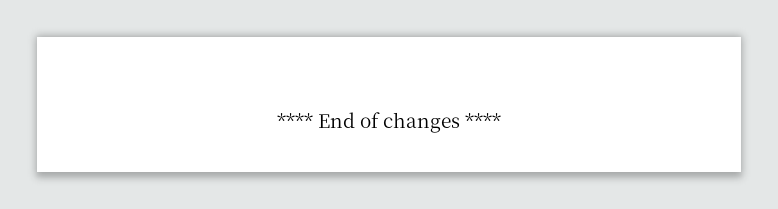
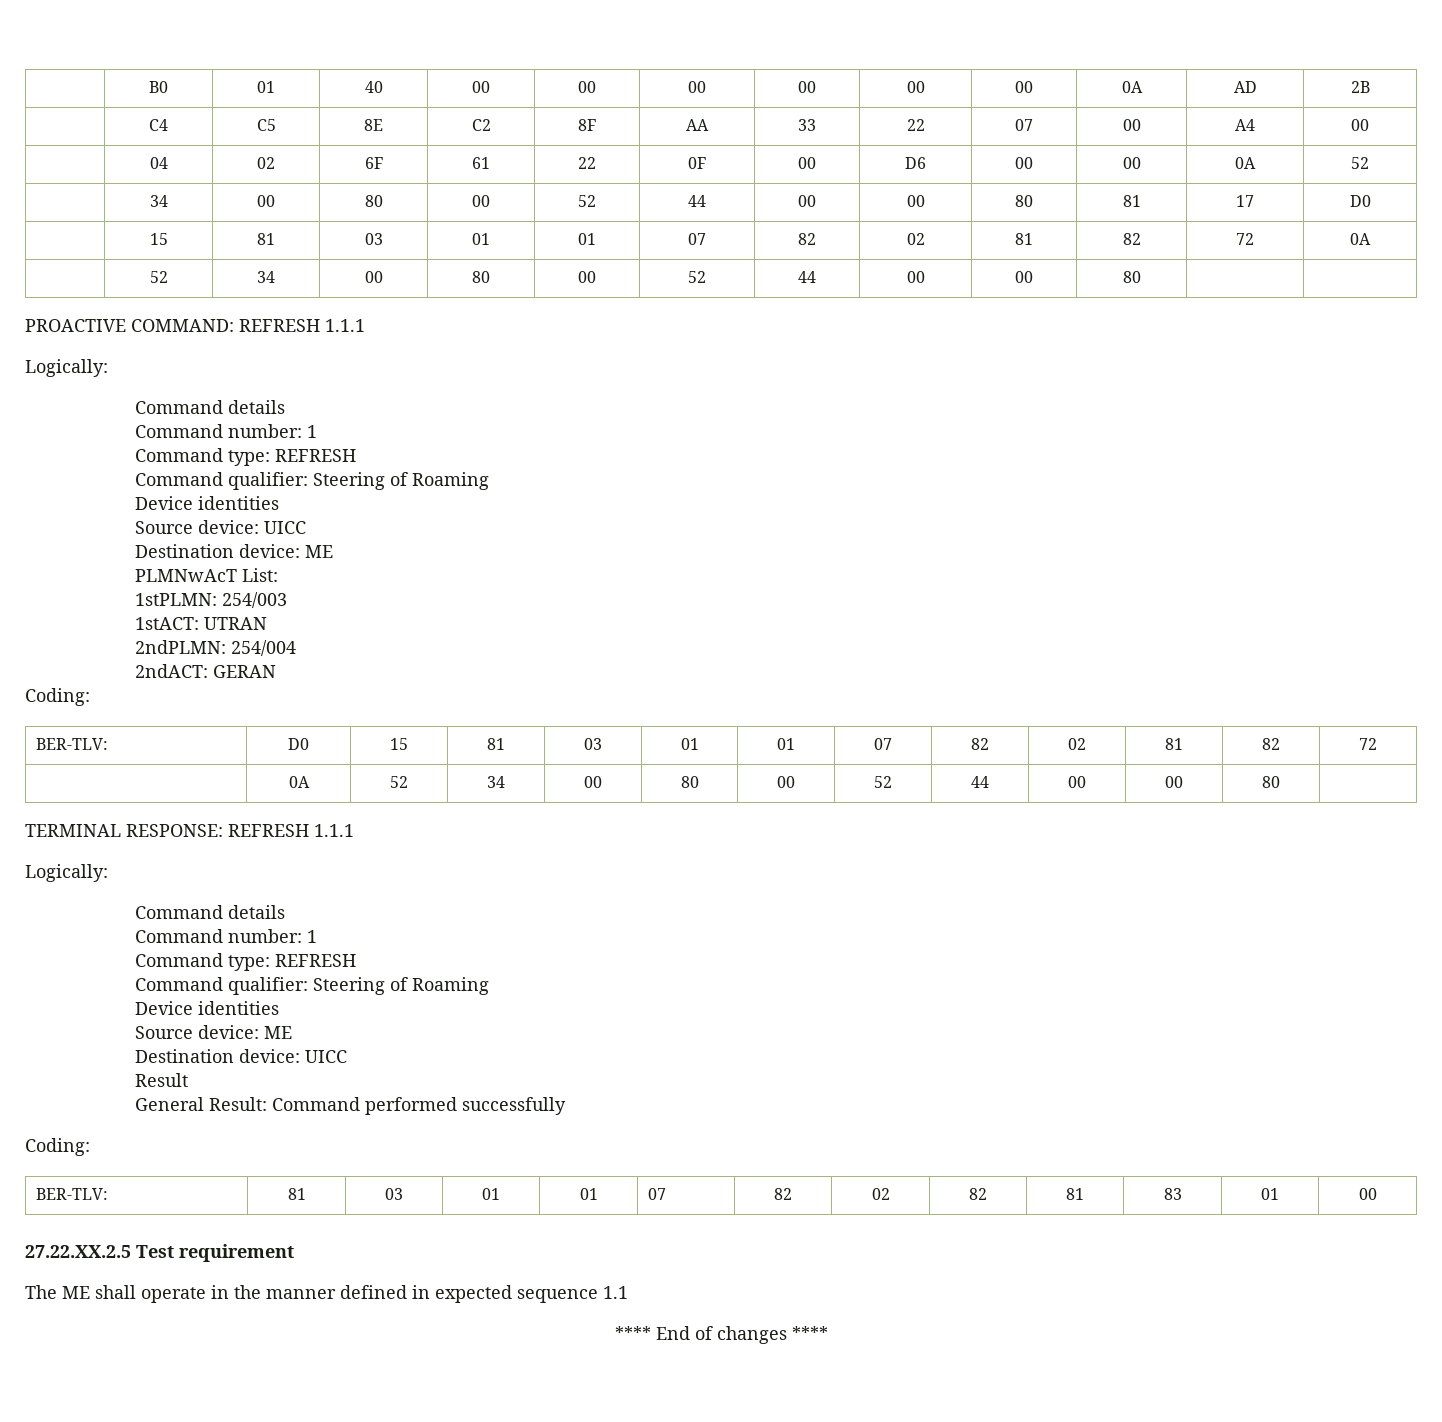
(276, 120) none -> [149,81,168,93] [257,81,275,93] [364,81,383,93] [472,81,490,93] [578,81,596,93] [688,81,706,93] [798,81,816,93] [906,81,925,93] [1015,81,1033,93] [1121,81,1143,93] [1233,81,1257,93] [1350,81,1370,93] [149,119,168,131] [256,119,276,131] [364,119,383,131] [471,119,491,131] [578,119,596,131] [686,119,709,131] [798,119,816,131] [906,119,925,131] [1015,119,1033,131] [1122,119,1141,131] [1235,119,1255,131] [1351,119,1369,131] [149,157,168,169] [257,157,275,169] [364,157,383,169] [472,157,490,169] [578,157,596,169] [688,157,706,169] [798,157,816,169] [905,157,926,169] [1015,157,1033,169] [1122,157,1141,169] [1235,157,1256,169] [1351,157,1369,169] [149,195,168,207] [257,195,275,207] [364,195,383,207] [472,195,490,207] [578,195,596,207] [688,195,706,207] [798,195,816,207] [906,195,925,207] [1015,195,1033,207] [1122,195,1141,207] [1236,195,1254,207] [1349,195,1371,207] [149,233,168,245] [257,233,275,245] [364,233,383,245] [472,233,490,245] [578,233,596,245] [688,233,706,245] [798,233,816,245] [906,233,925,245] [1015,233,1033,245] [1122,233,1141,245] [1236,233,1254,245] [1350,233,1371,245] [149,271,168,283] [257,271,275,283] [364,271,383,283] [472,271,490,283] [578,271,596,283] [688,271,706,283] [798,271,816,283] [906,271,925,283] [1015,271,1033,283] [1122,271,1141,283] [25,319,365,332] [25,359,108,377] [135,400,286,414] [135,424,318,438] [135,448,357,466] [135,472,490,490] [135,496,280,510] [135,520,307,534] [135,544,334,558] [135,568,279,582] [135,592,288,608] [135,617,268,630] [135,640,297,656] [135,664,277,678] [25,688,90,706] [36,738,109,750] [288,738,309,750] [390,738,408,750] [487,738,505,750] [584,738,602,750] [680,738,699,750] [777,738,795,750] [874,738,892,750] [971,738,989,750] [1068,738,1086,750] [1165,738,1183,750] [1262,738,1280,750] [1359,738,1377,750] [288,776,310,788] [390,776,408,788] [487,776,505,788] [584,776,602,788] [680,776,699,788] [777,776,795,788] [874,776,892,788] [971,776,989,788] [1068,776,1086,788] [1165,776,1183,788] [1262,776,1280,788] [25,824,354,837] [25,864,108,882] [135,905,286,919] [135,929,318,943] [135,953,357,971] [135,977,490,995] [135,1001,280,1015] [135,1025,293,1039] [135,1049,348,1063] [135,1073,189,1087] [135,1097,567,1115] [25,1138,90,1156] [36,1188,109,1200] [287,1188,306,1200] [385,1188,403,1200] [482,1188,500,1200] [579,1188,598,1200] [648,1188,667,1200] [774,1188,792,1200] [871,1188,890,1200] [969,1188,987,1200] [1066,1188,1084,1200] [1163,1188,1182,1200] [1261,1188,1279,1200] [1358,1188,1377,1200] [25,1244,294,1262] [25,1285,628,1303] | B0 | 01 | 40 | 00 | 00 | 00 | 00 | 00 | 00 | 0A | AD | 2B // | C4 | C5 | 8E | C2 | 8F | AA | 33 | 22 | 07 | 00 | A4 | 00 // | 04 | 02 | 6F | 61 | 22 | 0F | 00 | D6 | 00 | 00 | 0A | 52 // | 34 | 00 | 80 | 00 | 52 | 44 | 00 | 00 | 80 | 81 | 17 | D0 // | 15 | 81 | 03 | 01 | 01 | 07 | 82 | 02 | 81 | 82 | 72 | 0A // | 52 | 34 | 00 | 80 | 00 | 52 | 44 | 00 | 00 | 80 | | // PROACTIVE COMMAND: REFRESH 1.1.1 // Logically: // Command details // Command number: 1 // Command type: REFRESH // Command qualifier: Steering of Roaming // Device identities // Source device: UICC // Destination device: ME // PLMNwAcT List: // 1stPLMN: 254/003 // 1stACT: UTRAN // 2ndPLMN: 254/004 // 2ndACT: GERAN // Coding: // BER-TLV: | D0 | 15 | 81 | 03 | 01 | 01 | 07 | 82 | 02 | 81 | 82 | 72 // | 0A | 52 | 34 | 00 | 80 | 00 | 52 | 44 | 00 | 00 | 80 | // TERMINAL RESPONSE: REFRESH 1.1.1 // Logically: // Command details // Command number: 1 // Command type: REFRESH // Command qualifier: Steering of Roaming // Device identities // Source device: ME // Destination device: UICC // Result // General Result: Command performed successfully // Coding: // BER-TLV: | 81 | 03 | 01 | 01 | 07 | 82 | 02 | 82 | 81 | 83 | 01 | 00 // 27.22.XX.2.5 Test requirement // The ME shall operate in the manner defined in expected sequence 1.1 //

